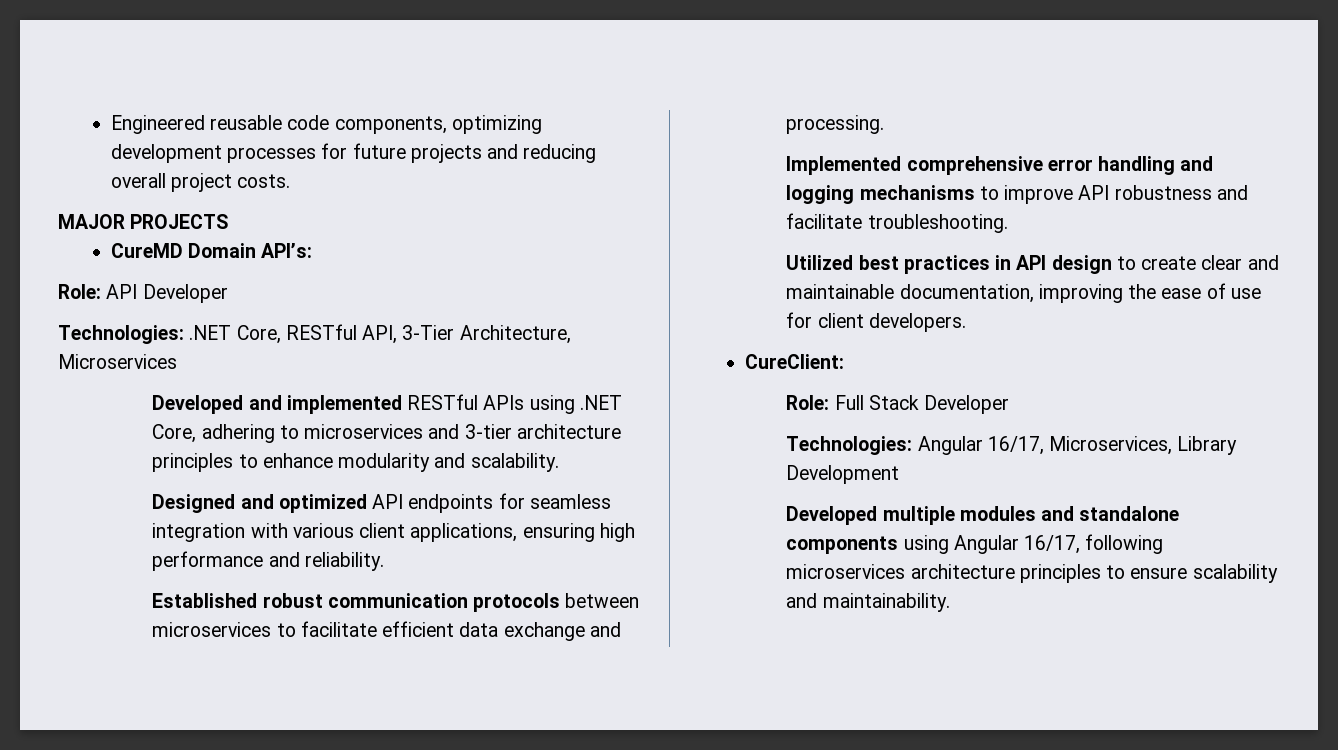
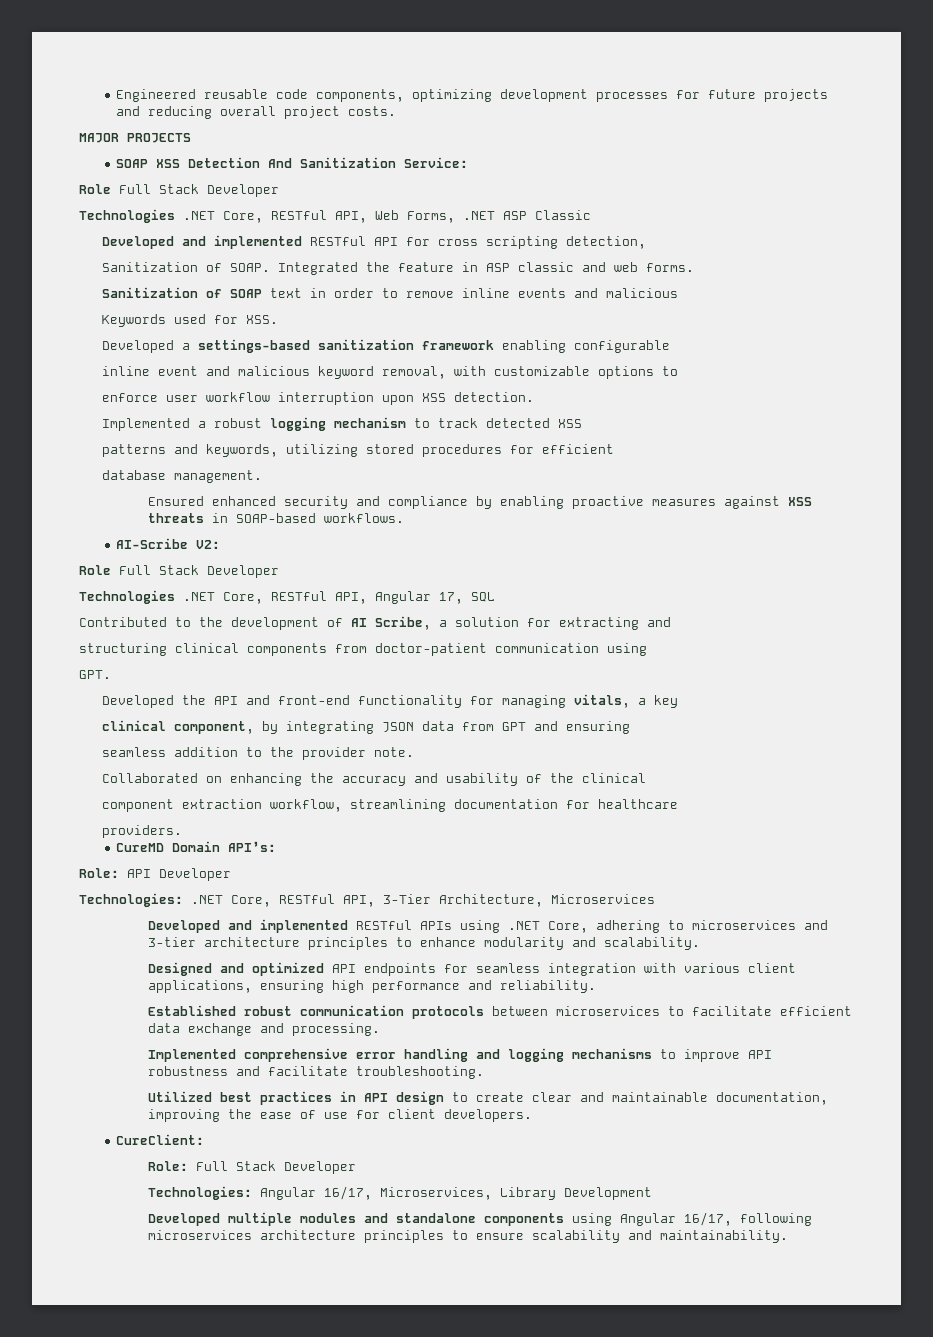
(229, 221) none -> [116,157,469,168] [79,184,279,197] [79,209,591,223] [102,235,647,249] [102,262,695,275] [102,287,679,298] [102,314,279,327] [102,339,671,353] [102,366,679,379] [102,392,535,405] [102,417,583,431] [102,444,615,457] [102,470,263,483] [148,496,813,509] [148,513,405,523] [116,538,221,549] [79,565,279,578] [79,590,495,604] [79,616,671,630] [79,643,647,656] [79,670,111,679] [102,694,679,708] [102,720,631,734] [102,747,415,760] [102,773,647,786] [102,799,679,812] [102,825,183,838] // SOAP XSS Detection And Sanitization Service: // Role Full Stack Developer // Technologies .NET Core, RESTful API, Web Forms, .NET ASP Classic // Developed and implemented RESTful API for cross scripting detection, // Sanitization of SOAP. Integrated the feature in ASP classic and web forms. // Sanitization of SOAP text in order to remove inline events and malicious // Keywords used for XSS. // Developed a settings-based sanitization framework enabling configurable // inline event and malicious keyword removal, with customizable options to // enforce user workflow interruption upon XSS detection. // Implemented a robust logging mechanism to track detected XSS // patterns and keywords, utilizing stored procedures for efficient // database management. // Ensured enhanced security and compliance by enabling proactive measures against XSS threats in SOAP-based workflows. // AI-Scribe V2: // Role Full Stack Developer // Technologies .NET Core, RESTful API, Angular 17, SQL // Contributed to the development of AI Scribe, a solution for extracting and // structuring clinical components from doctor-patient communication using // GPT. // Developed the API and front-end functionality for managing vitals, a key // clinical component, by integrating JSON data from GPT and ensuring // seamless addition to the provider note. // Collaborated on enhancing the accuracy and usability of the clinical // component extraction workflow, streamlining documentation for healthcare // providers.

